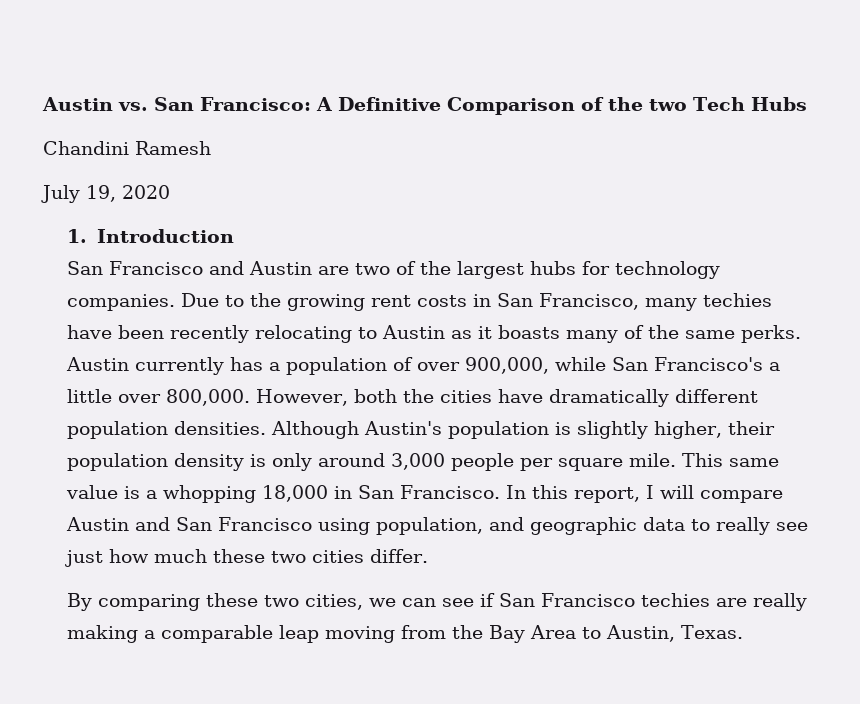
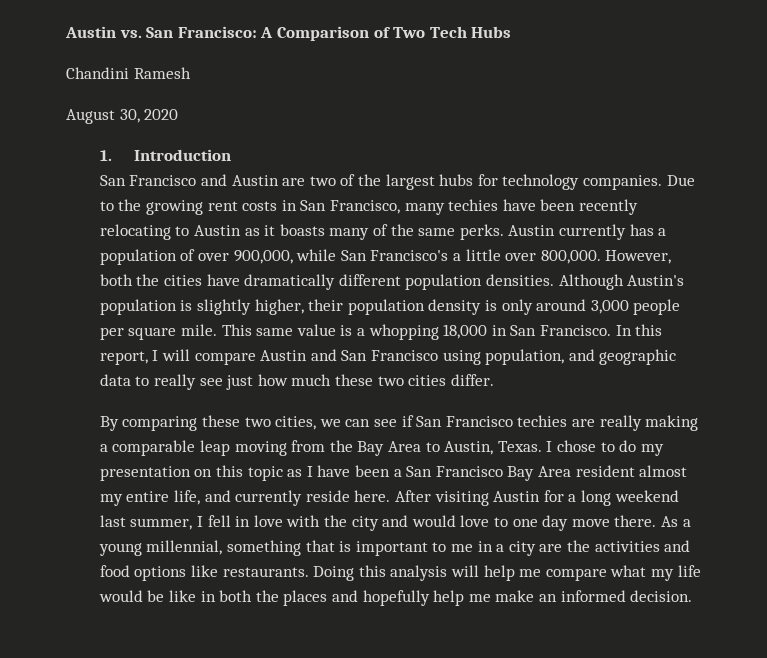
[338,97,441,111] Definitive -> (274, 32) none
[608,97,687,111] the two -> [393,27,426,38] Two
[41,185,116,203] July 19, -> [66,109,140,124] August 30,
(744, 632) none -> [546,440,664,456] [99,465,688,481] [99,490,679,506] [99,515,691,531] [98,540,691,556] [99,565,701,581] [98,590,693,606] I chose to do my presentation on this topic as I have been a San Francisco Bay Area resident almost my entire life, and currently reside here. After visiting Austin for a long weekend last summer, I fell in love with the city and would love to one day move there. As a young millennial, something that is important to me in a city are the activities and food options like restaurants. Doing this analysis will help me compare what my life would be like in both the places and hopefully help me make an informed decision.

